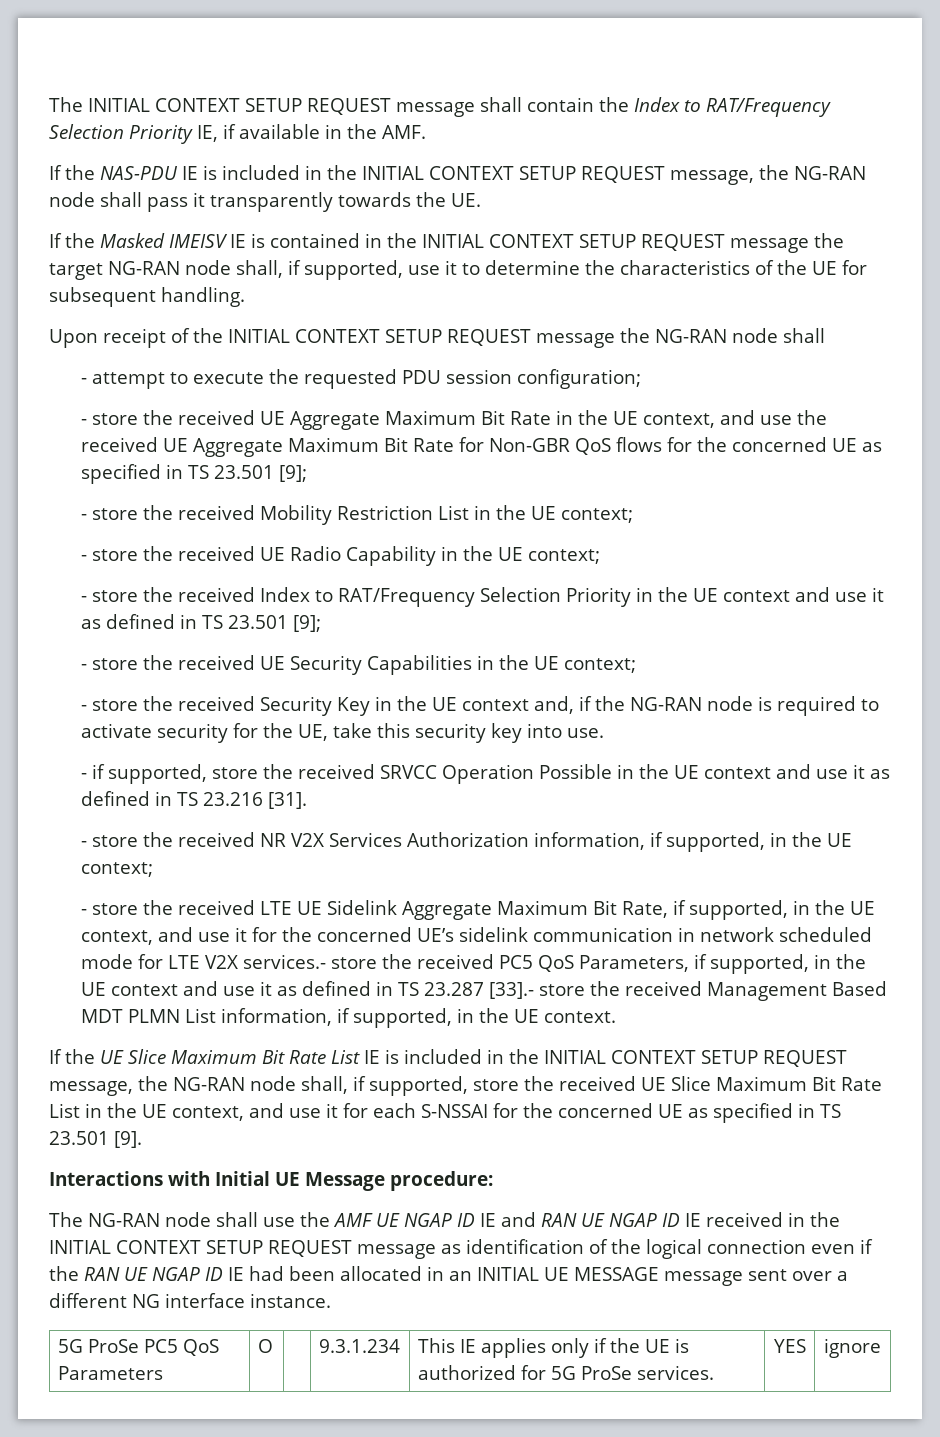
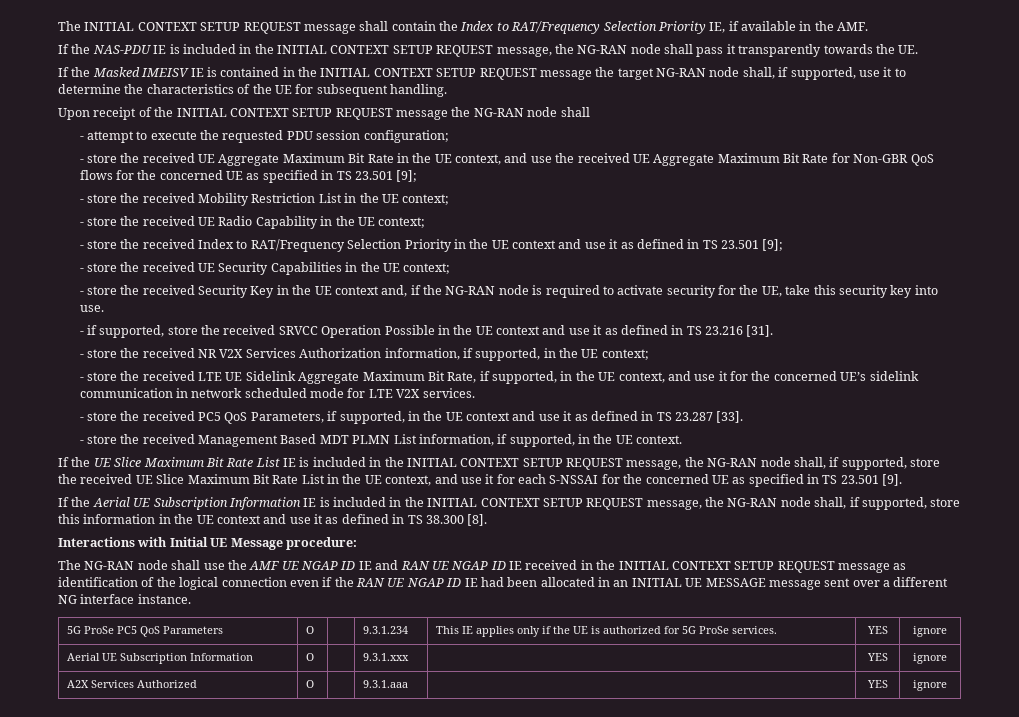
[242,954,326,969] services.- -> [422,388,475,398] [79,417,84,421] services. // -
[488,982,534,999] [33].- -> [716,411,744,423] [79,440,84,444] [33]. // -
(142, 1139) none -> [58,497,961,510] [58,514,488,526] // If the Aerial UE Subscription Information IE is included in the INITIAL CONTEXT SETUP REQUEST message, the NG-RAN node shall, if supported, store this information in the UE context and use it as defined in TS 38.300 [8].
(881, 1348) none -> [66,653,253,664] [305,653,314,661] [362,653,409,661] [866,653,888,661] [913,653,947,664] [66,680,197,688] [305,680,314,688] [362,680,408,688] [866,680,888,688] [913,680,947,691] // Aerial UE Subscription Information | O | | 9.3.1.xxx | | YES | ignore // A2X Services Authorized | O | | 9.3.1.aaa | | YES | ignore

